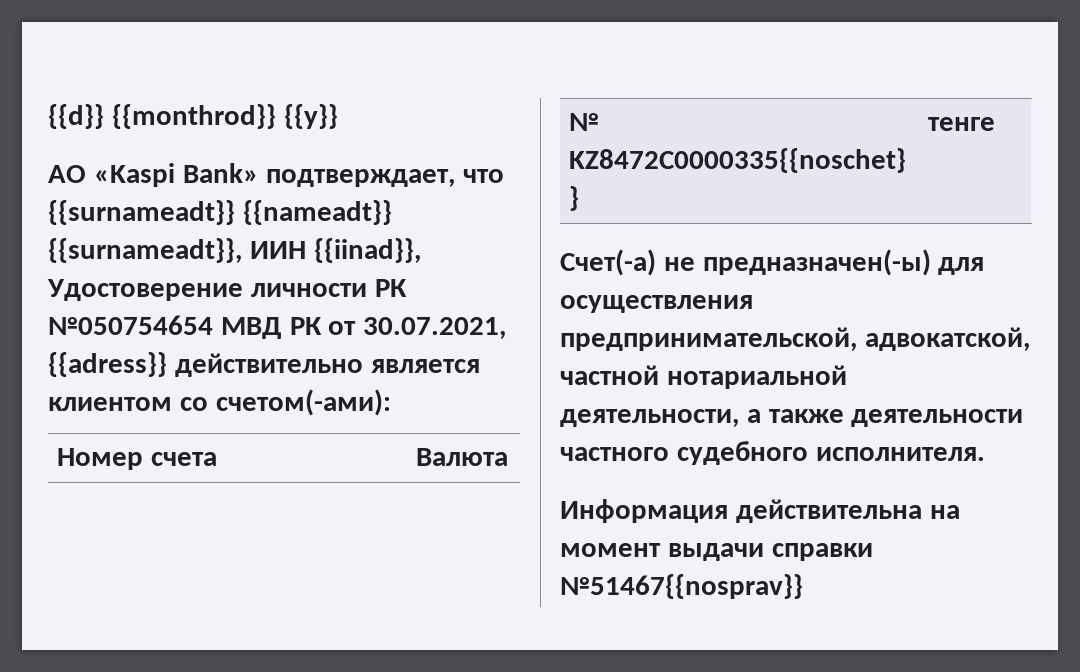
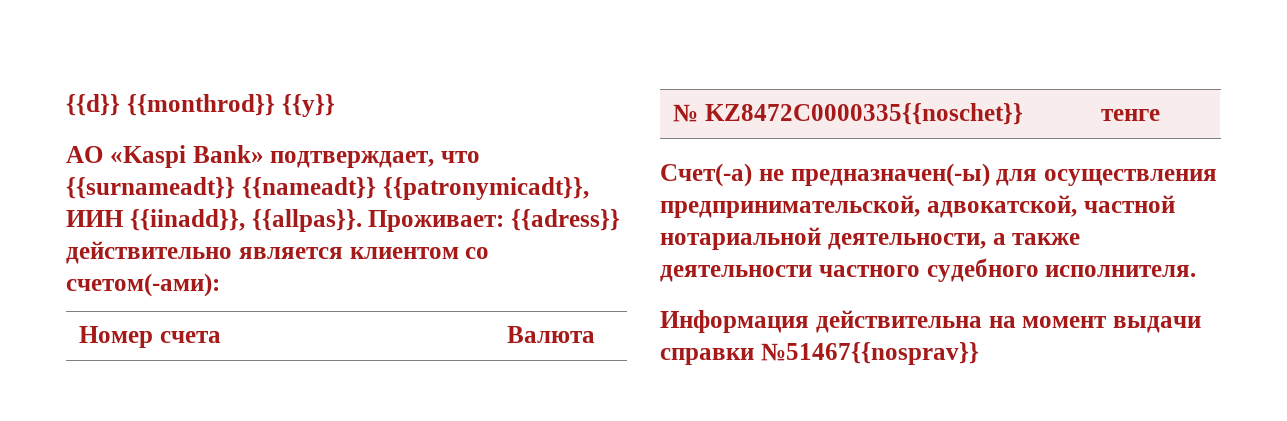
[48,238,421,263] [47,279,407,301] [48,315,507,339] {{surnameadt}}, ИИН {{iinad}}, Удостоверение личности РК №050754654 МВД РК от 30.07.2021, -> [382,177,589,200] [66,209,505,232] {{patronymicadt}}, ИИН {{iinadd}}, {{allpas}}. Проживает:

